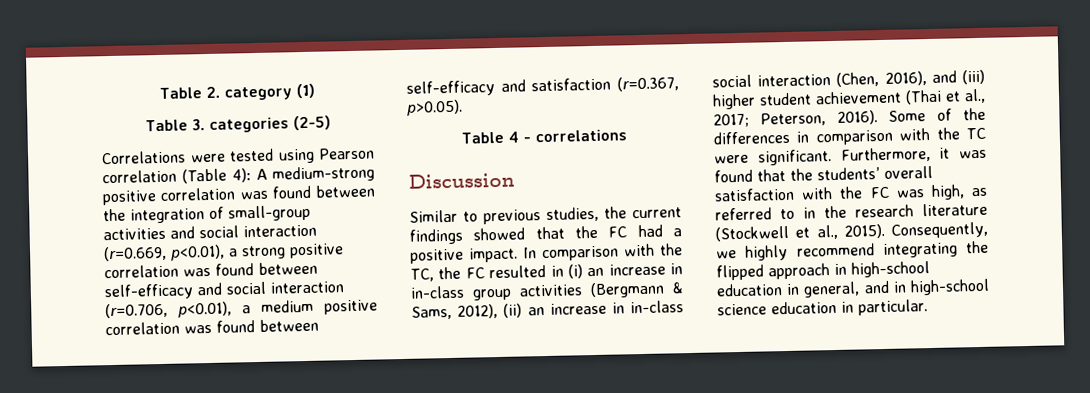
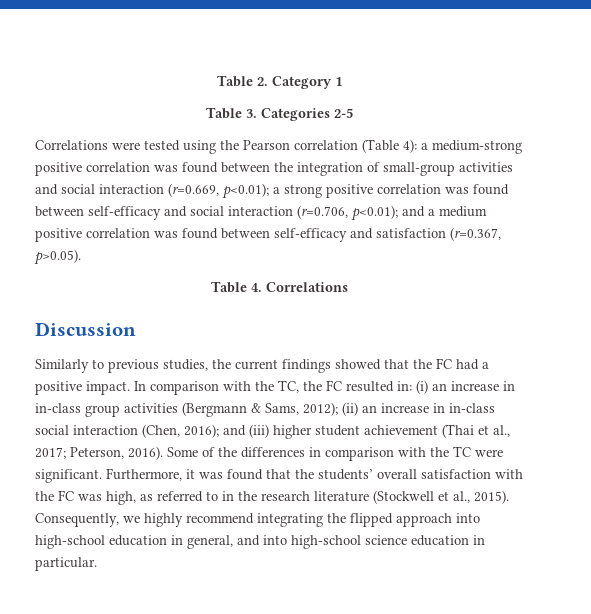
[223,83,315,101] category (1) -> [272,76,342,89] Category 1
[208,115,331,133] categories (2-5) -> [261,108,353,121] Categories 2-5
(315, 156) none -> [220,140,239,150] the
[255,168,268,181] A -> [421,143,428,150] a
[170,244,225,261] p<0.01), -> [222,183,269,199] p<0.01);
[178,301,232,318] p<0.01), -> [351,205,425,221] p<0.01); and
[507,129,627,143] 4 - correlations -> [251,282,348,292] 4. Correlations
[409,209,458,223] Similar -> [35,359,89,373] Similarly
[550,265,564,277] in -> [397,381,412,391] in:
[457,303,499,319] 2012), -> [303,402,338,416] 2012);
[884,71,927,86] 2016), -> [184,424,219,438] 2016);
[834,263,847,276] in -> [456,513,480,523] into
[892,281,907,293] in -> [263,535,287,545] into

